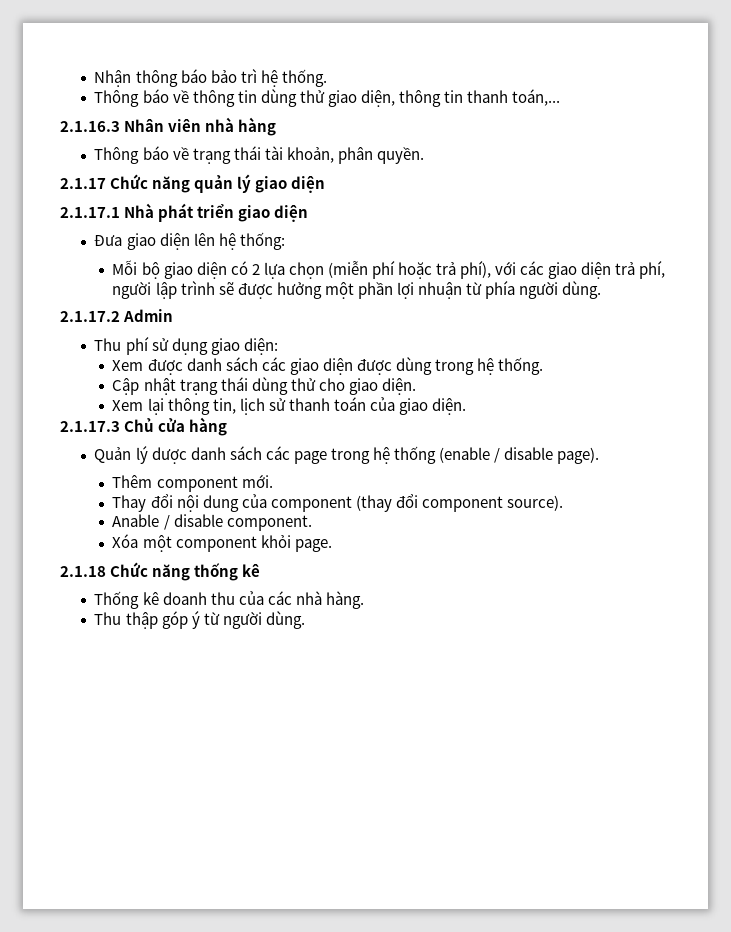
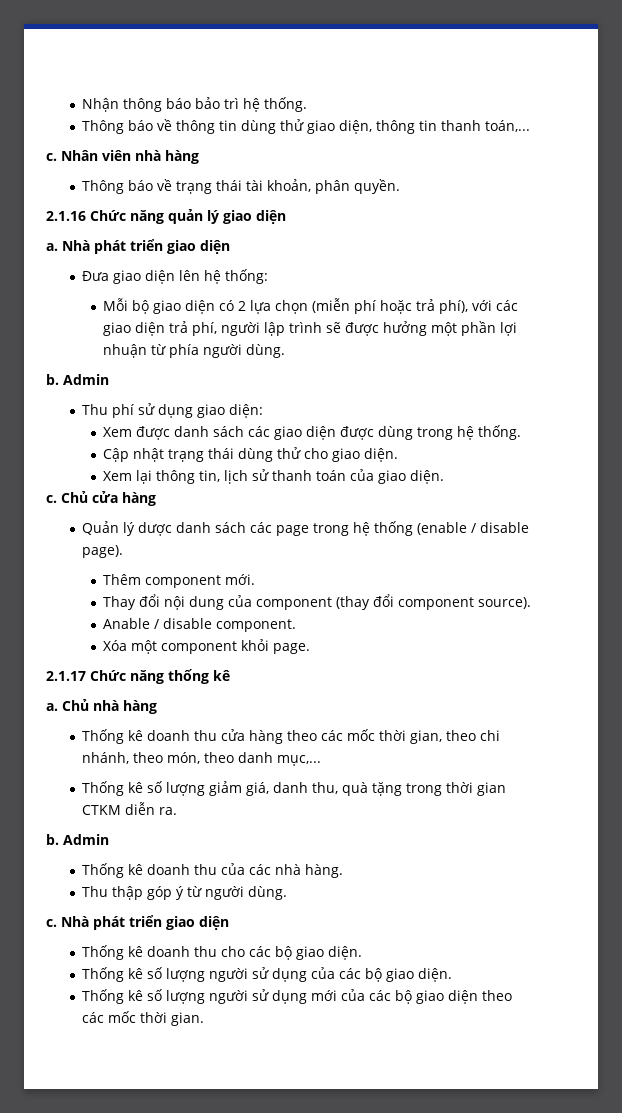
[60,121,120,132] 2.1.16.3 -> [46,153,57,161] c.
[60,178,106,189] 2.1.17 -> [46,211,86,221] 2.1.16
[60,207,120,218] 2.1.17.1 -> [46,243,58,251] a.
[60,311,120,322] 2.1.17.2 -> [46,374,59,385] b.
[60,421,120,432] 2.1.17.3 -> [46,495,57,503] c.
[60,566,106,577] 2.1.18 -> [46,671,86,681] 2.1.17
(261, 570) none -> [46,699,157,714] [82,729,501,744] [82,752,322,766] [82,781,507,796] [82,802,178,815] [46,834,109,845] // a. Chủ nhà hàng // Thống kê doanh thu cửa hàng theo các mốc thời gian, theo chi nhánh, theo món, theo danh mục,... // Thống kê số lượng giảm giá, danh thu, quà tặng trong thời gian CTKM diễn ra. // b. Admin
(305, 620) none -> [46,915,229,931] [82,945,363,960] [82,967,453,982] [82,989,513,1004] [82,1011,205,1026] // c. Nhà phát triển giao diện // Thống kê doanh thu cho các bộ giao diện. // Thống kê số lượng người sử dụng của các bộ giao diện. // Thống kê số lượng người sử dụng mới của các bộ giao diện theo các mốc thời gian.

